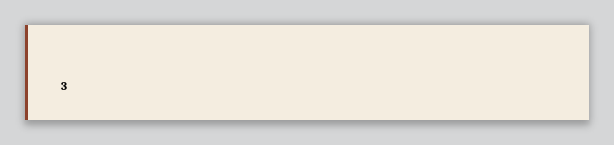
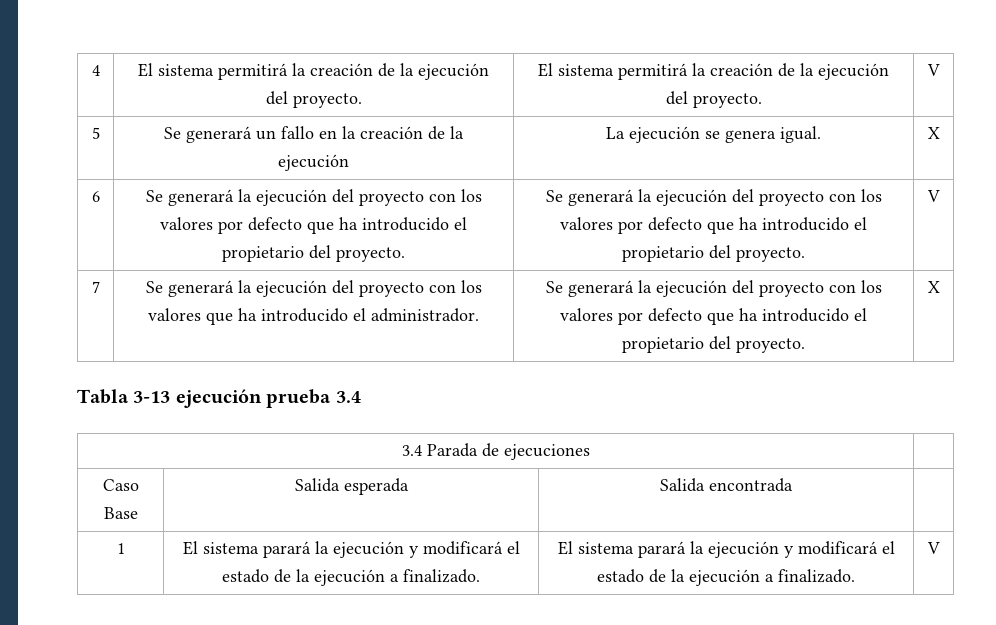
[61,82,67,90] 3 -> [91,65,100,76] [138,63,489,80] [265,91,362,108] [538,63,889,80] [665,91,762,108] [926,64,940,76] [91,127,100,139] [164,126,464,143] [278,154,349,171] [606,126,821,143] [927,127,940,139] [91,191,100,202] [145,189,482,206] [160,217,467,234] [222,245,405,262] [545,189,882,206] [560,217,867,234] [622,245,805,262] [926,190,940,202] [91,281,100,293] [145,280,482,297] [148,308,479,325] [545,280,882,297] [560,308,867,325] [622,336,805,353] [927,281,940,293] [77,389,361,408] [401,443,590,460] [102,479,139,491] [103,507,138,519] [294,478,409,495] [660,478,793,492] [116,543,125,554] [182,541,520,558] [222,569,480,586] [557,541,895,558] [597,569,855,586] [926,542,940,554] 4 | El sistema permitirá la creación de la ejecución del proyecto. | El sistema permitirá la creación de la ejecución del proyecto. | V // 5 | Se generará un fallo en la creación de la ejecución | La ejecución se genera igual. | X // 6 | Se generará la ejecución del proyecto con los valores por defecto que ha introducido el propietario del proyecto. | Se generará la ejecución del proyecto con los valores por defecto que ha introducido el propietario del proyecto. | V // 7 | Se generará la ejecución del proyecto con los valores que ha introducido el administrador. | Se generará la ejecución del proyecto con los valores por defecto que ha introducido el propietario del proyecto. | X // Tabla 3-13 ejecución prueba 3.4 // 3.4 Parada de ejecuciones | // Caso Base | Salida esperada | Salida encontrada | // 1 | El sistema parará la ejecución y modificará el estado de la ejecución a finalizado. | El sistema parará la ejecución y modificará el estado de la ejecución a finalizado. | V

